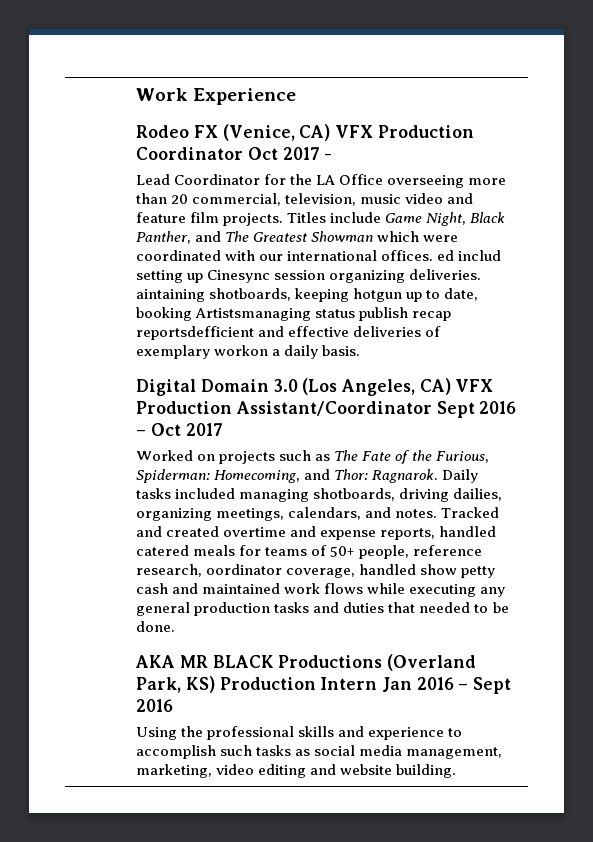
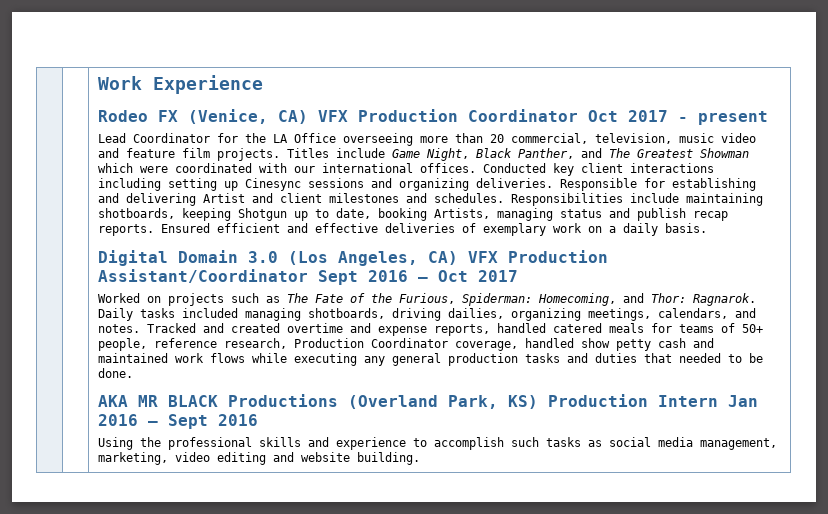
(333, 156) none -> [697,111,768,125] present
[437,250,502,261] [136,269,482,283] [136,289,206,302] ed includ setting up Cinesync session organizing deliveries. aintaining -> [482,163,714,176] [97,178,756,191] [97,193,763,206] Conducted key client interactions including setting up Cinesync sessions and organizing deliveries. Responsible for establishing and delivering Artist and client milestones and schedules. Responsibilities include maintaining
[353,288,403,302] hotgun -> [237,208,287,221] Shotgun
[195,307,452,321] [136,326,255,340] Artistsmanaging status publish recap reportsdefficient -> [433,208,728,221] [97,223,280,236] Artists, managing status and publish recap reports. Ensured efficient
[214,345,269,356] workon -> [552,223,602,233] work on
[206,564,283,575] oordinator -> [293,338,448,348] Production Coordinator

